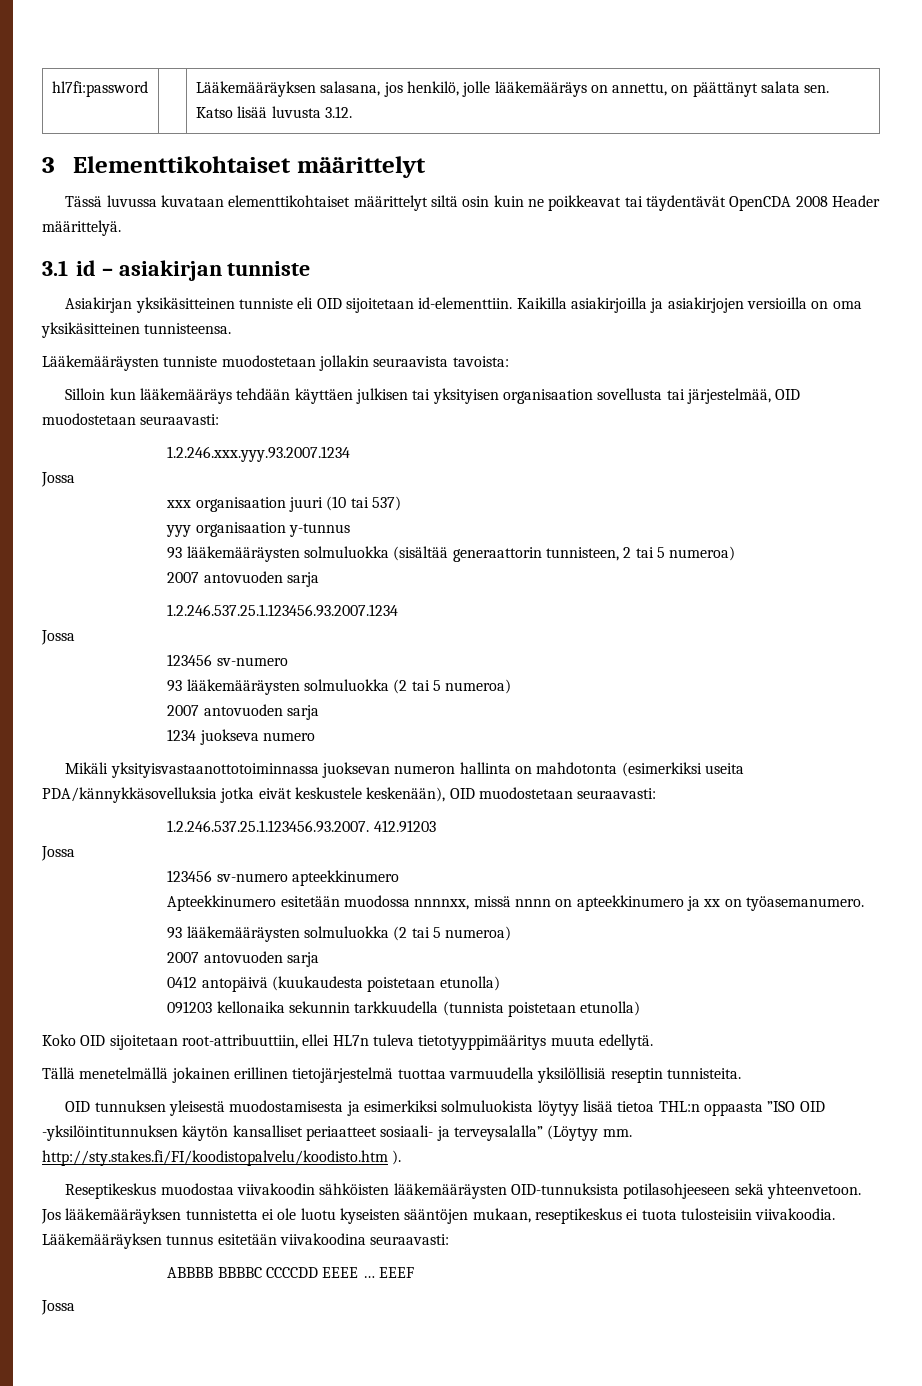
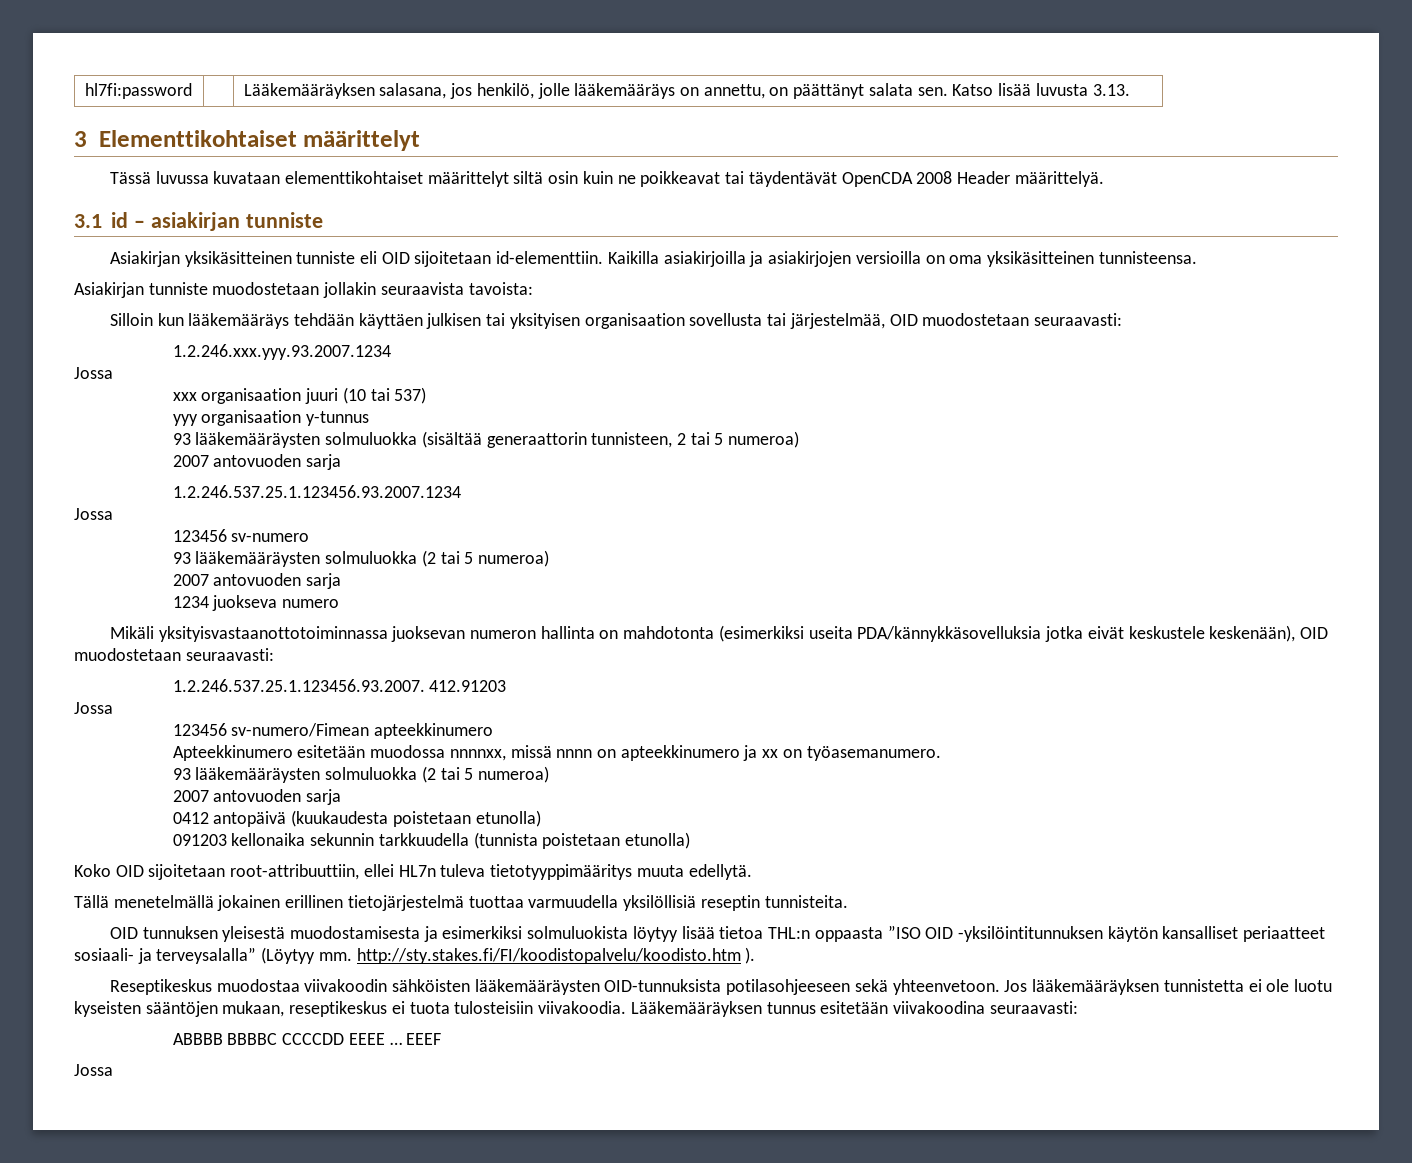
[324,106,352,118] 3.12. -> [1092,84,1130,96] 3.13.
[42,355,159,371] Lääkemääräysten -> [74,282,144,298] Asiakirjan
[216,873,288,882] sv-numero -> [231,723,370,737] sv-numero/Fimean

